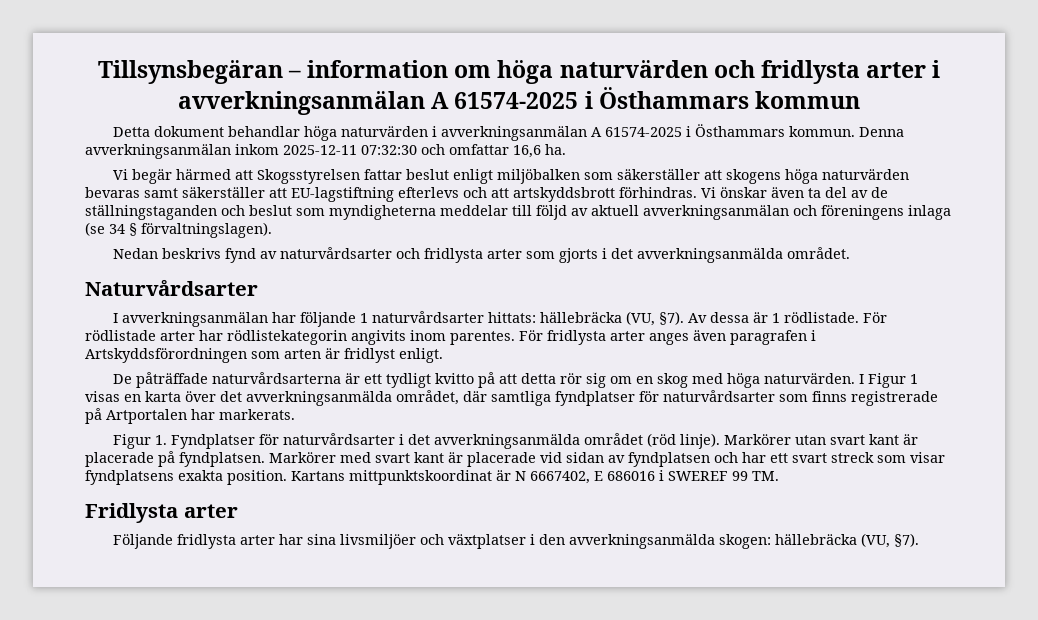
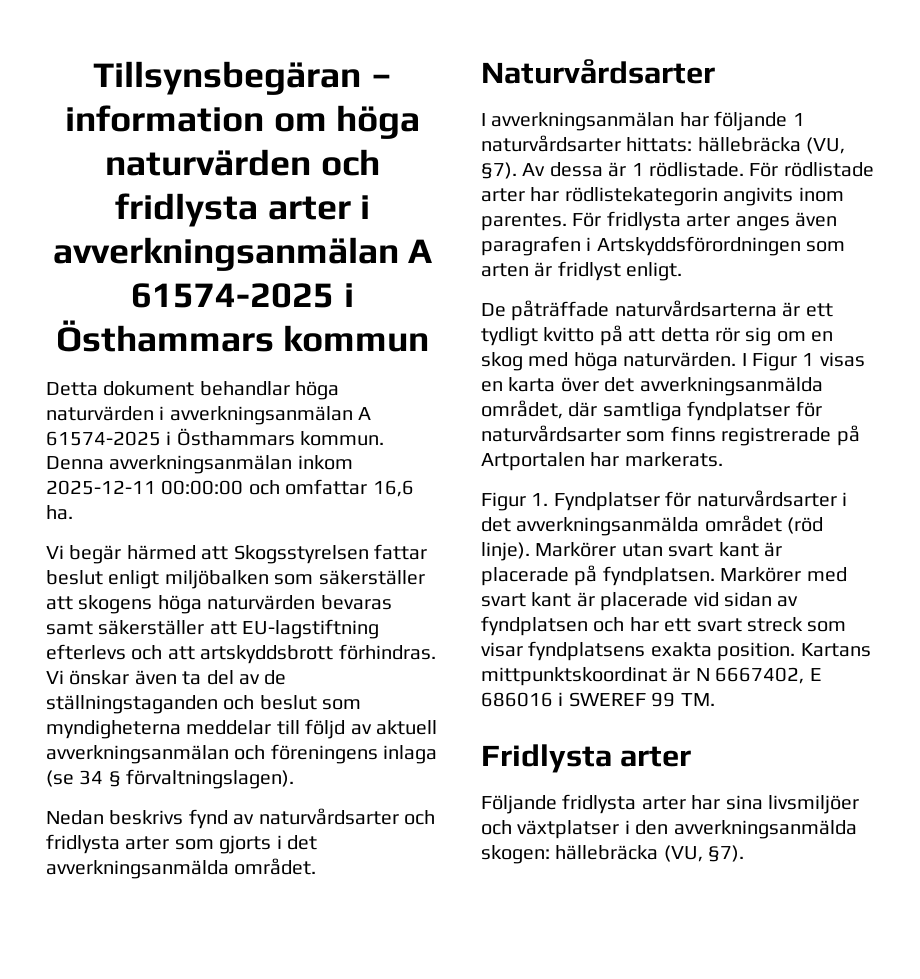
[361,145,417,155] 07:32:30 -> [161,480,244,495] 00:00:00

